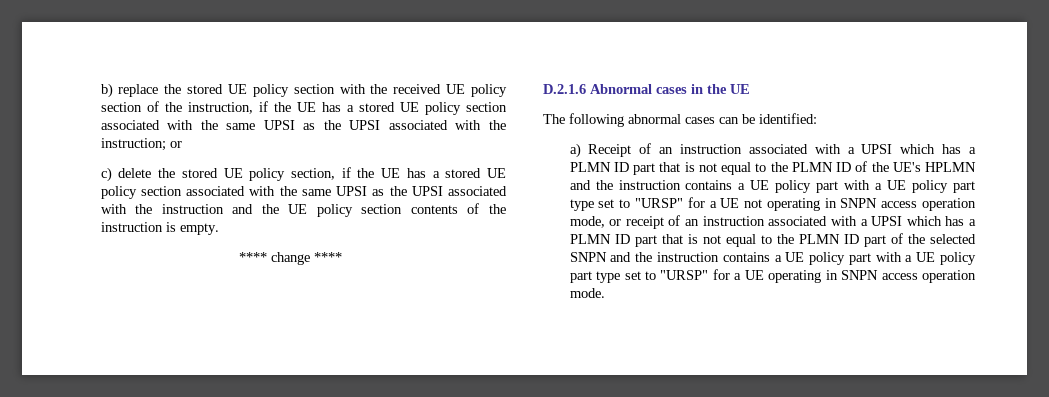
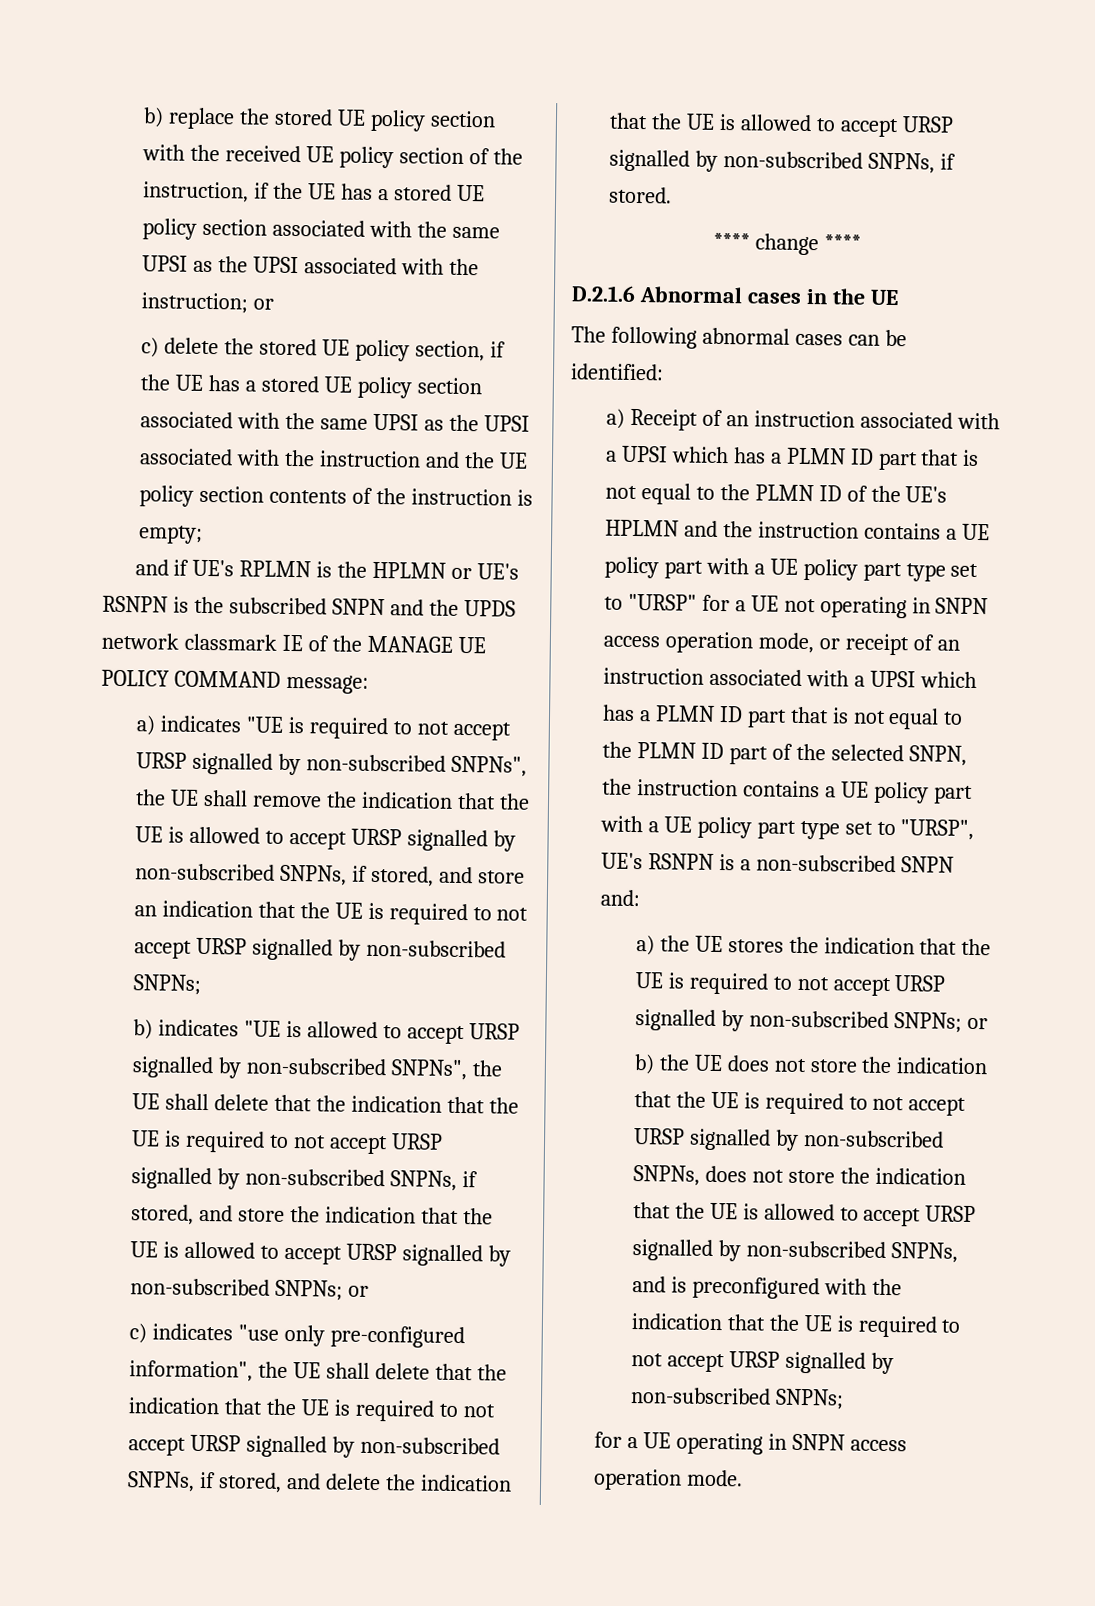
[179,223,219,235] empty. -> [138,525,203,544] [134,559,520,580] [102,595,516,617] [101,632,486,654] [101,669,369,694] [135,715,511,741] [135,752,527,777] [134,789,530,810] [134,826,516,852] [134,863,525,887] [133,900,529,926] [133,937,506,961] [132,974,201,995] [132,1019,520,1045] [131,1056,502,1081] [131,1093,519,1114] [130,1130,443,1155] [130,1167,478,1191] [130,1204,493,1225] [129,1241,511,1267] [129,1278,369,1301] [128,1323,465,1349] [128,1360,507,1382] [127,1397,495,1422] [127,1434,500,1458] [126,1471,512,1493] [608,112,954,138] [608,149,956,174] [608,186,672,204] empty; // and if UE's RPLMN is the HPLMN or UE's RSNPN is the subscribed SNPN and the UPDS network classmark IE of the MANAGE UE POLICY COMMAND message: // a) indicates "UE is required to not accept URSP signalled by non-subscribed SNPNs", the UE shall remove the indication that the UE is allowed to accept URSP signalled by non-subscribed SNPNs, if stored, and store an indication that the UE is required to not accept URSP signalled by non-subscribed SNPNs; // b) indicates "UE is allowed to accept URSP signalled by non-subscribed SNPNs", the UE shall delete that the indication that the UE is required to not accept URSP signalled by non-subscribed SNPNs, if stored, and store the indication that the UE is allowed to accept URSP signalled by non-subscribed SNPNs; or // c) indicates "use only pre-configured information", the UE shall delete that the indication that the UE is required to not accept URSP signalled by non-subscribed SNPNs, if stored, and delete the indication that the UE is allowed to accept URSP signalled by non-subscribed SNPNs, if stored.
[569,252,632,262] SNPN and -> [908,745,967,766] SNPN,
[660,270,709,280] "URSP" -> [900,819,975,840] [600,852,954,873] [599,889,640,907] [635,935,992,956] [634,972,947,997] [634,1009,988,1033] [633,1054,989,1075] [633,1091,967,1116] [633,1128,944,1151] [632,1165,966,1186] [632,1202,977,1227] [631,1239,958,1263] [631,1276,902,1300] [630,1313,961,1338] [630,1351,894,1375] [629,1387,844,1410] "URSP", UE's RSNPN is a non-subscribed SNPN and: // a) the UE stores the indication that the UE is required to not accept URSP signalled by non-subscribed SNPNs; or // b) the UE does not store the indication that the UE is required to not accept URSP signalled by non-subscribed SNPNs, does not store the indication that the UE is allowed to accept URSP signalled by non-subscribed SNPNs, and is preconfigured with the indication that the UE is required to not accept URSP signalled by non-subscribed SNPNs; //

